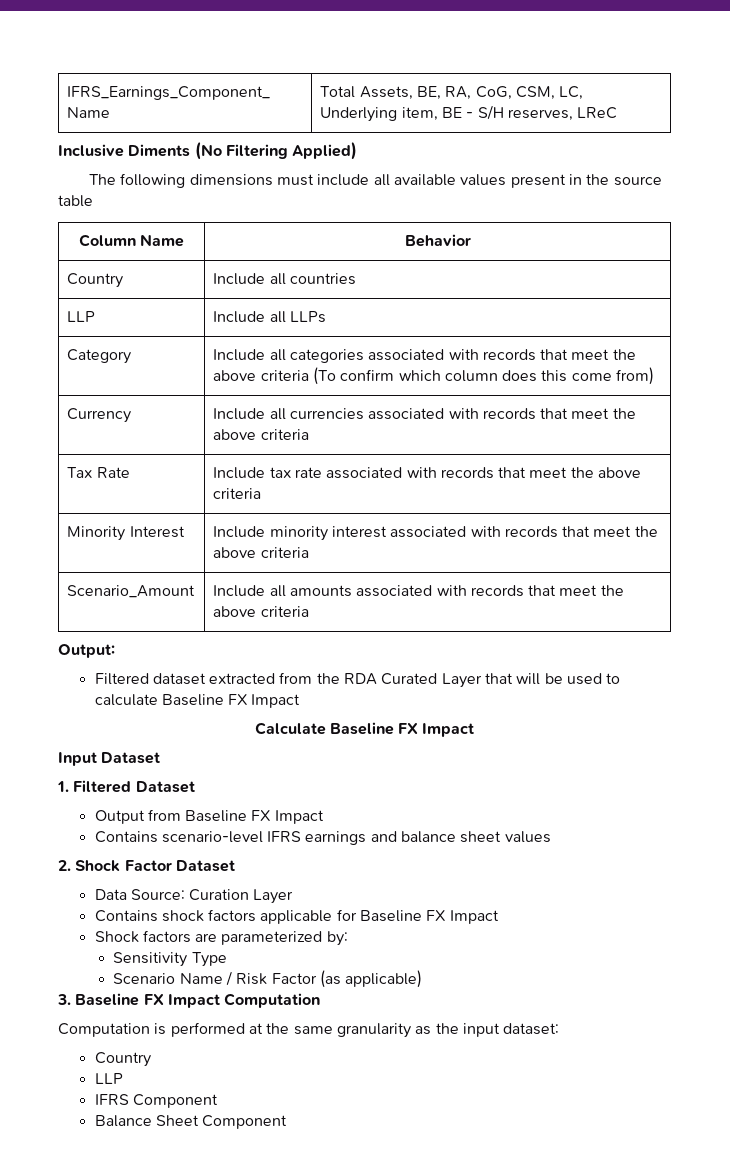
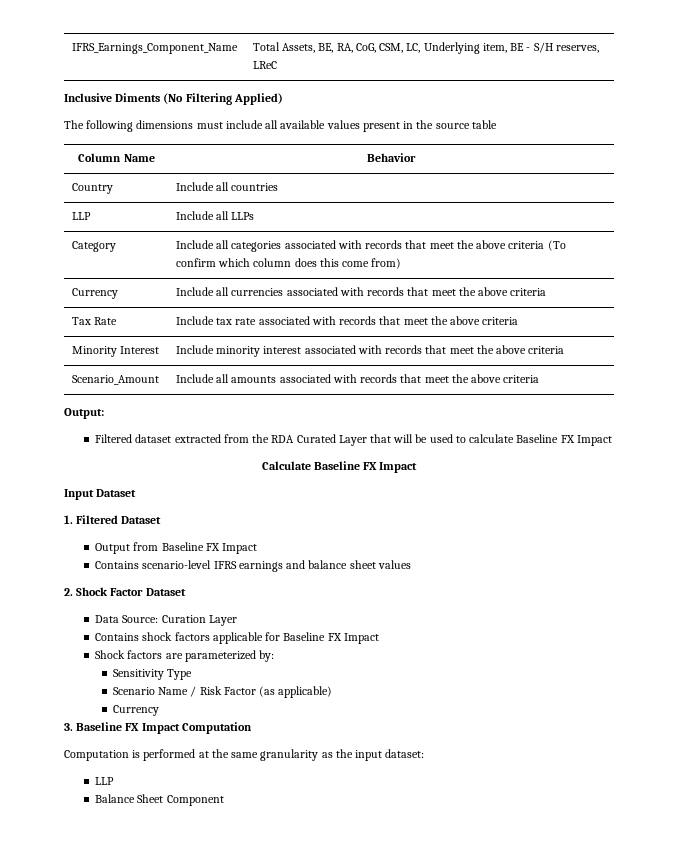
(423, 979) none -> [112,705,159,716] // Currency
[94,1052,151,1067] [94,1073,123,1084] [94,1094,218,1108] // Country // LLP // IFRS Component -> [95,777,115,785] // LLP

